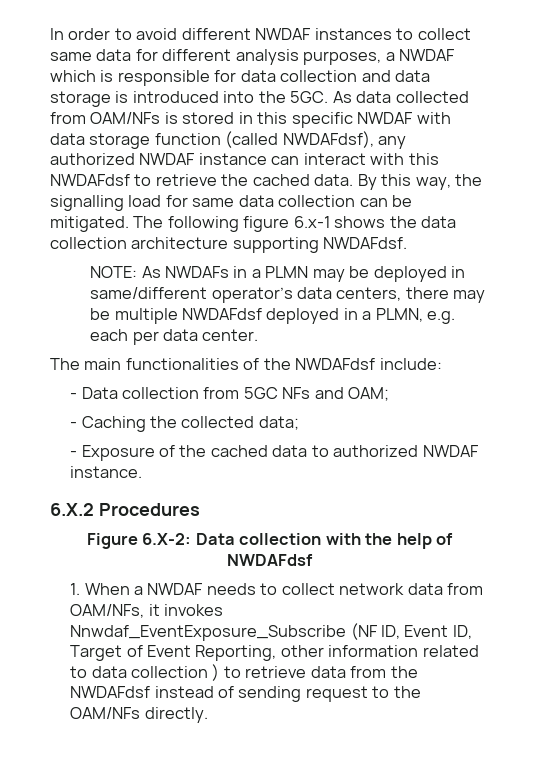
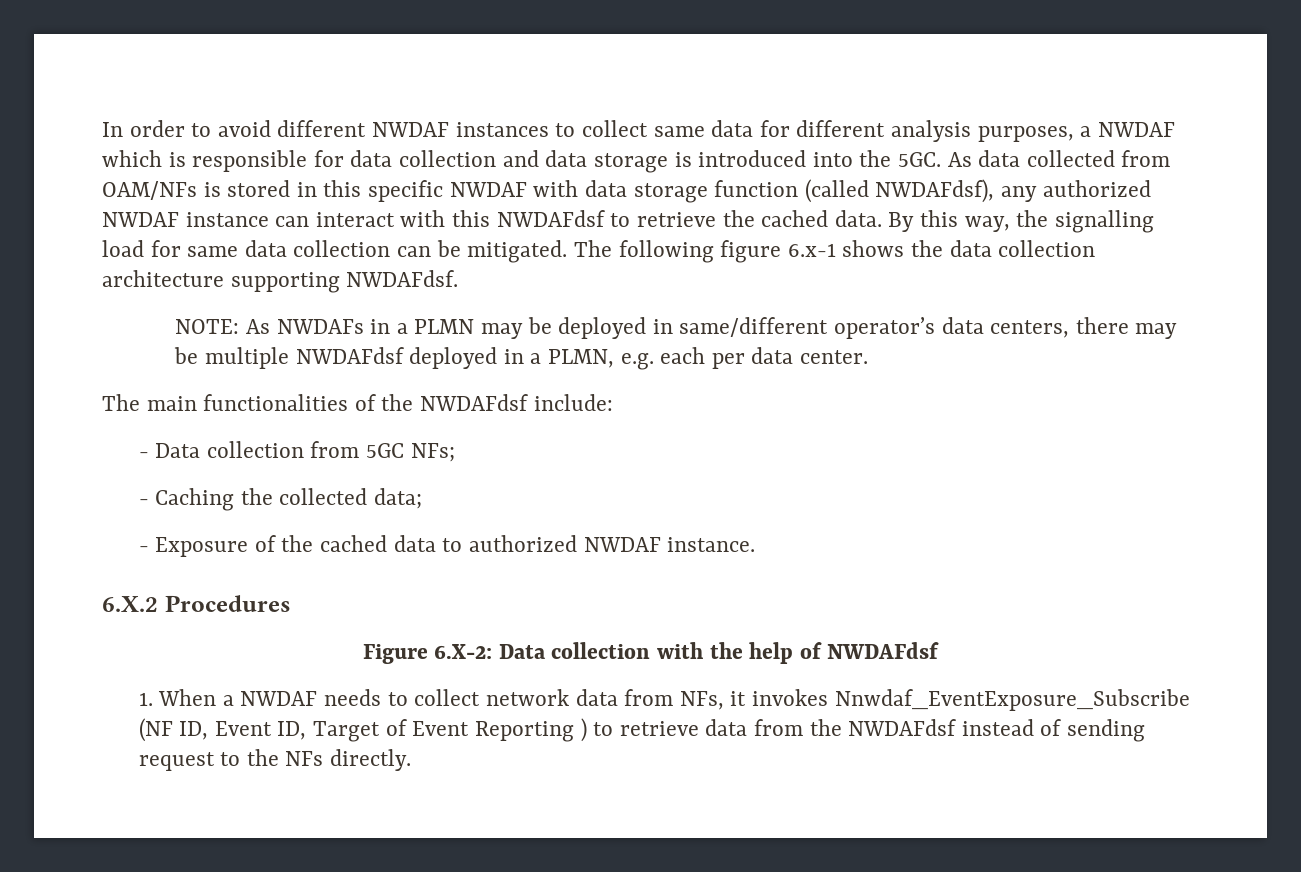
[282,387,390,401] NFs and OAM; -> [410,443,455,462] NFs;
[70,604,145,618] OAM/NFs, -> [679,691,724,710] NFs,
[195,645,479,661] [70,666,208,678] Reporting, other information related to data collection -> [474,721,574,742] Reporting
[70,707,141,719] OAM/NFs -> [285,751,324,766] NFs

